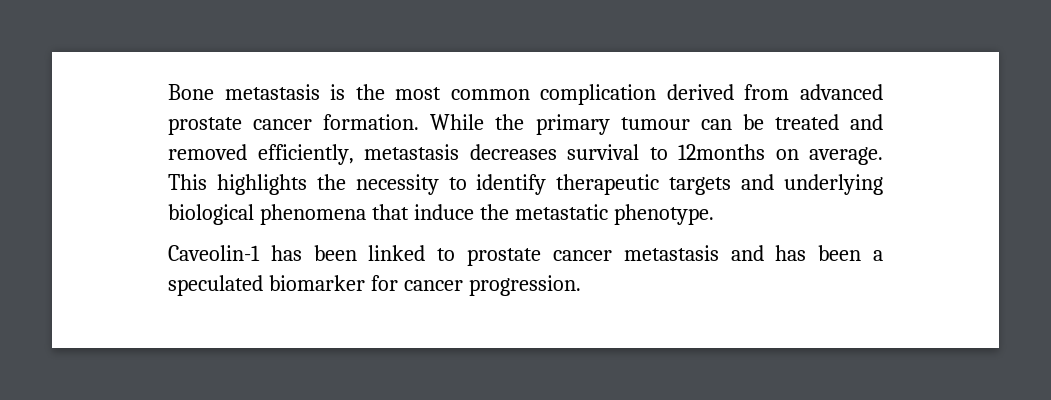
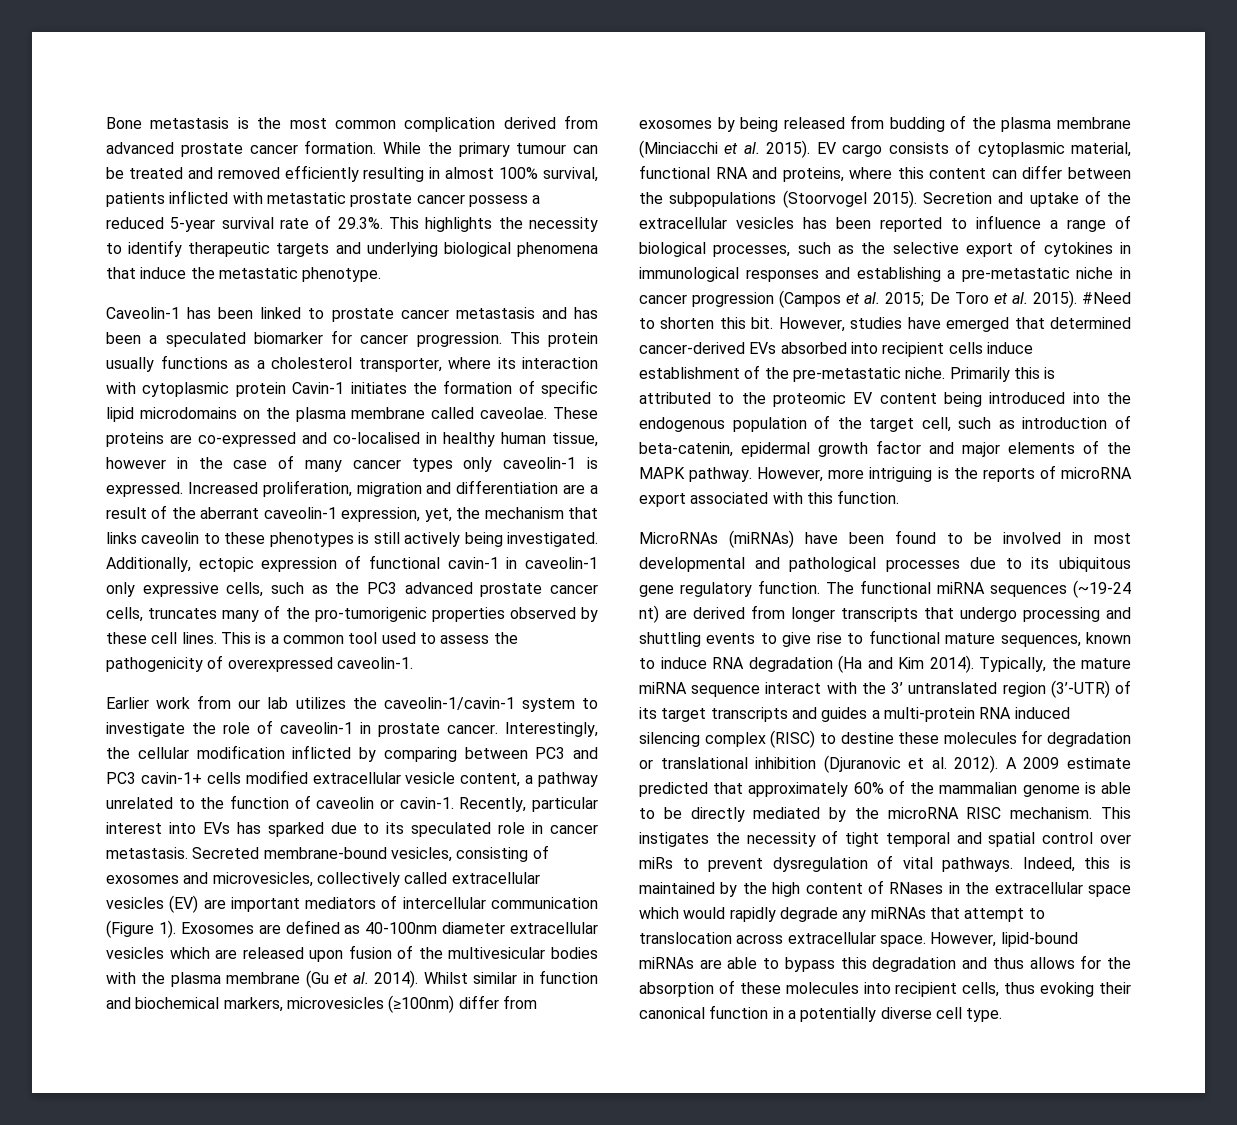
[257,144,883,165] efficiently, metastasis decreases survival to 12months on average. -> [284,165,599,182] [106,190,541,207] [106,215,383,232] efficiently resulting in almost 100% survival, patients inflicted with metastatic prostate cancer possess a reduced 5-year survival rate of 29.3%.
(581, 285) none -> [509,332,598,347] [106,355,598,372] [106,380,598,397] [106,407,598,422] [106,432,598,447] [106,455,598,472] [106,480,599,497] [106,505,598,522] [106,532,598,547] [106,555,598,572] [106,582,598,597] [106,605,598,622] [106,632,518,644] [106,655,413,672] [106,695,598,712] [106,720,598,737] [106,745,598,762] [106,770,598,787] [106,795,598,812] [106,822,599,837] [106,845,549,862] [106,872,540,887] [106,895,598,913] [106,920,598,938] [106,945,598,962] [106,970,598,988] [106,995,537,1013] [639,115,1131,132] [639,140,1131,158] [639,165,1131,182] [639,190,1131,208] [639,215,1131,232] [639,240,1131,257] [639,267,1131,282] [639,290,1131,308] [639,317,1131,332] [639,342,1033,357] [639,365,1056,382] [639,392,1131,407] [639,415,1131,432] [639,440,1131,457] [639,465,1132,482] [639,490,900,507] [639,530,1131,548] [639,557,1131,572] [639,580,1131,598] [639,605,1131,623] [639,630,1131,647] [639,655,1131,673] [639,680,1131,698] [639,707,1070,722] [639,730,1131,748] [639,755,1131,773] [639,780,1131,797] [639,807,1131,822] [639,830,1131,847] [639,855,1131,872] [639,880,1131,897] [639,907,1045,922] [639,932,1078,947] [639,955,1131,972] [639,980,1131,997] [639,1005,1003,1022] This protein usually functions as a cholesterol transporter, where its interaction with cytoplasmic protein Cavin-1 initiates the formation of specific lipid microdomains on the plasma membrane called caveolae. These proteins are co-expressed and co-localised in healthy human tissue, however in the case of many cancer types only caveolin-1 is expressed. Increased proliferation, migration and differentiation are a result of the aberrant caveolin-1 expression, yet, the mechanism that links caveolin to these phenotypes is still actively being investigated. Additionally, ectopic expression of functional cavin-1 in caveolin-1 only expressive cells, such as the PC3 advanced prostate cancer cells, truncates many of the pro-tumorigenic properties observed by these cell lines. This is a common tool used to assess the pathogenicity of overexpressed caveolin-1. // Earlier work from our lab utilizes the caveolin-1/cavin-1 system to investigate the role of caveolin-1 in prostate cancer. Interestingly, the cellular modification inflicted by comparing between PC3 and PC3 cavin-1+ cells modified extracellular vesicle content, a pathway unrelated to the function of caveolin or cavin-1. Recently, particular interest into EVs has sparked due to its speculated role in cancer metastasis. Secreted membrane-bound vesicles, consisting of exosomes and microvesicles, collectively called extracellular vesicles (EV) are important mediators of intercellular communication (Figure 1). Exosomes are defined as 40-100nm diameter extracellular vesicles which are released upon fusion of the multivesicular bodies with the plasma membrane (Gu et al. 2014). Whilst similar in function and biochemical markers, microvesicles (≥100nm) differ from exosomes by being released from budding of the plasma membrane (Minciacchi et al. 2015). EV cargo consists of cytoplasmic material, functional RNA and proteins, where this content can differ between the subpopulations (Stoorvogel 2015). Secretion and uptake of the extracellular vesicles has been reported to influence a range of biological processes, such as the selective export of cytokines in immunological responses and establishing a pre-metastatic niche in cancer progression (Campos et al. 2015; De Toro et al. 2015). #Need to shorten this bit. However, studies have emerged that determined cancer-derived EVs absorbed into recipient cells induce establishment of the pre-metastatic niche. Primarily this is attributed to the proteomic EV content being introduced into the endogenous population of the target cell, such as introduction of beta-catenin, epidermal growth factor and major elements of the MAPK pathway. However, more intriguing is the reports of microRNA export associated with this function. // MicroRNAs (miRNAs) have been found to be involved in most developmental and pathological processes due to its ubiquitous gene regulatory function. The functional miRNA sequences (~19-24 nt) are derived from longer transcripts that undergo processing and shuttling events to give rise to functional mature sequences, known to induce RNA degradation (Ha and Kim 2014). Typically, the mature miRNA sequence interact with the 3’ untranslated region (3’-UTR) of its target transcripts and guides a multi-protein RNA induced silencing complex (RISC) to destine these molecules for degradation or translational inhibition (Djuranovic et al. 2012). A 2009 estimate predicted that approximately 60% of the mammalian genome is able to be directly mediated by the microRNA RISC mechanism. This instigates the necessity of tight temporal and spatial control over miRs to prevent dysregulation of vital pathways. Indeed, this is maintained by the high content of RNases in the extracellular space which would rapidly degrade any miRNAs that attempt to translocation across extracellular space. However, lipid-bound miRNAs are able to bypass this degradation and thus allows for the absorption of these molecules into recipient cells, thus evoking their canonical function in a potentially diverse cell type.

